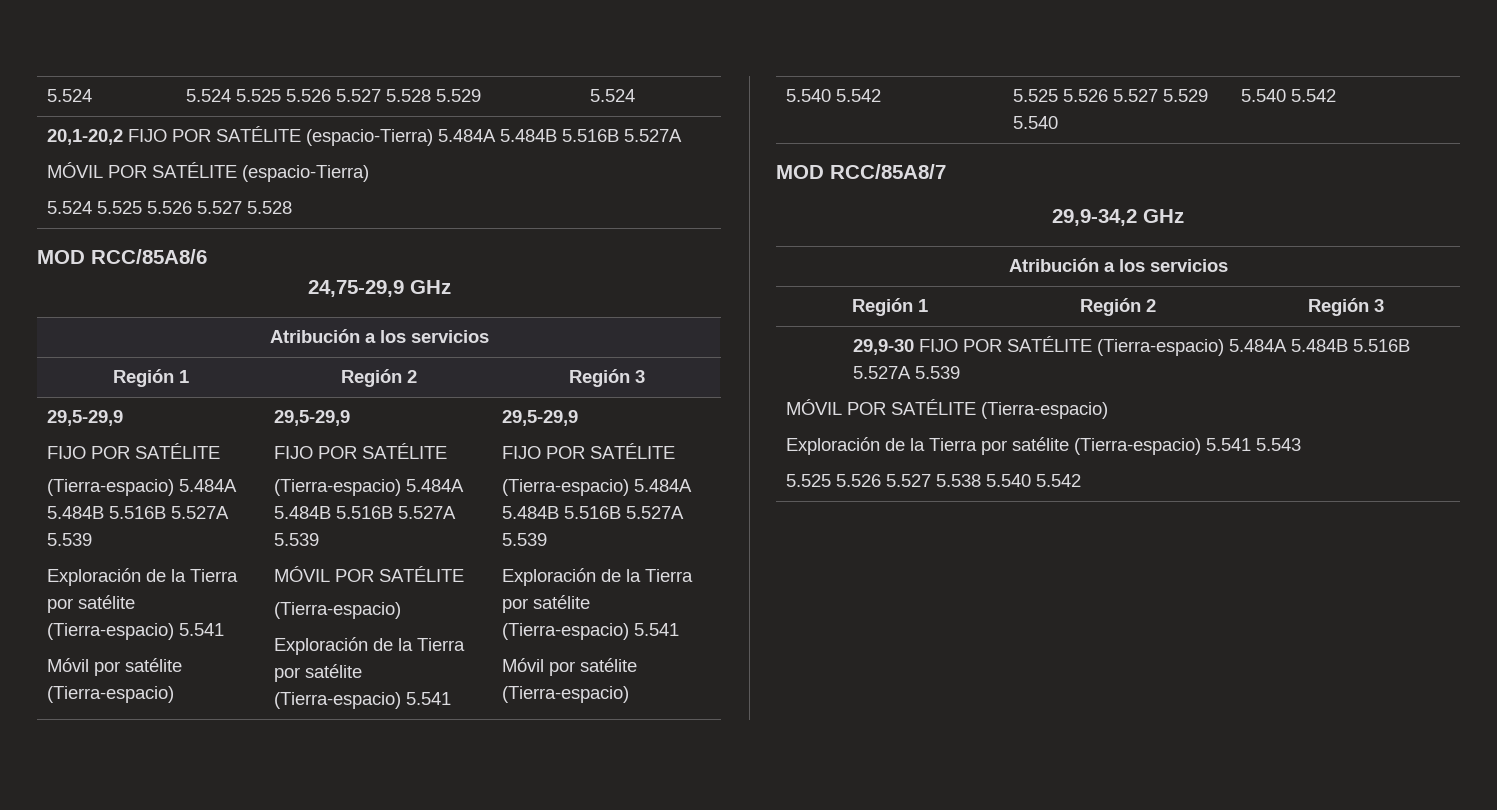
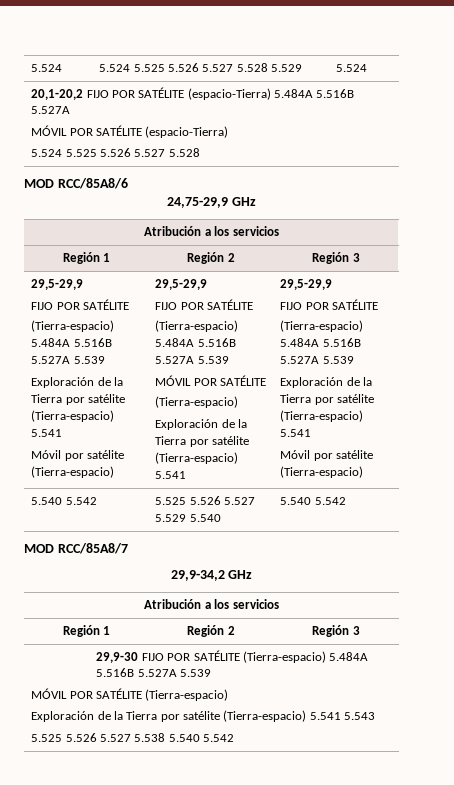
[500,129,558,142] 5.484B -> (314, 93) none
[47,506,105,519] 5.484B -> (71, 342) none
[274,506,332,519] 5.484B -> (195, 342) none
[502,506,560,519] 5.484B -> (320, 342) none
[1291,339,1349,352] 5.484B -> (369, 656) none

